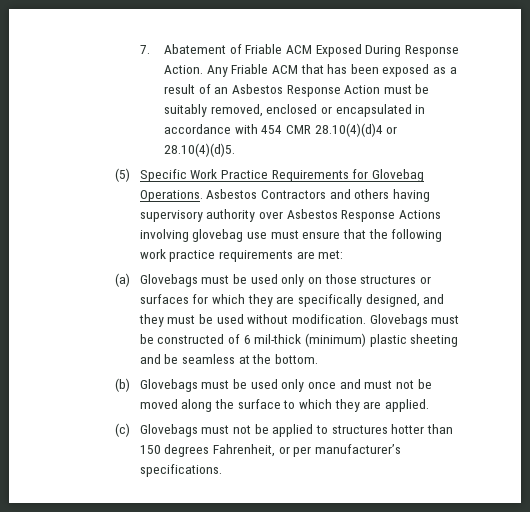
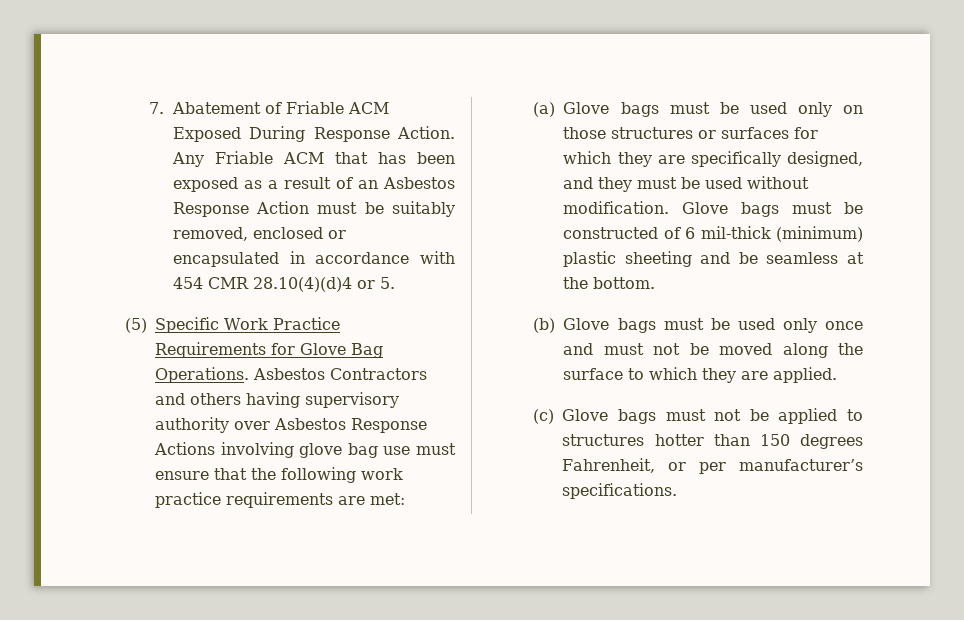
[163,143,235,157] 28.10(4)(d)5. -> [379,277,395,289] 5.
[371,169,424,182] Glovebag -> [300,343,384,358] Glove Bag
[192,229,244,242] glovebag -> [299,443,378,458] glove bag
[139,274,198,287] Glovebags -> [563,102,659,117] Glove bags
[369,314,428,327] Glovebags -> [682,202,780,217] Glove bags
[139,379,198,392] Glovebags -> [563,318,656,333] Glove bags
[139,424,198,437] Glovebags -> [562,409,657,424] Glove bags

